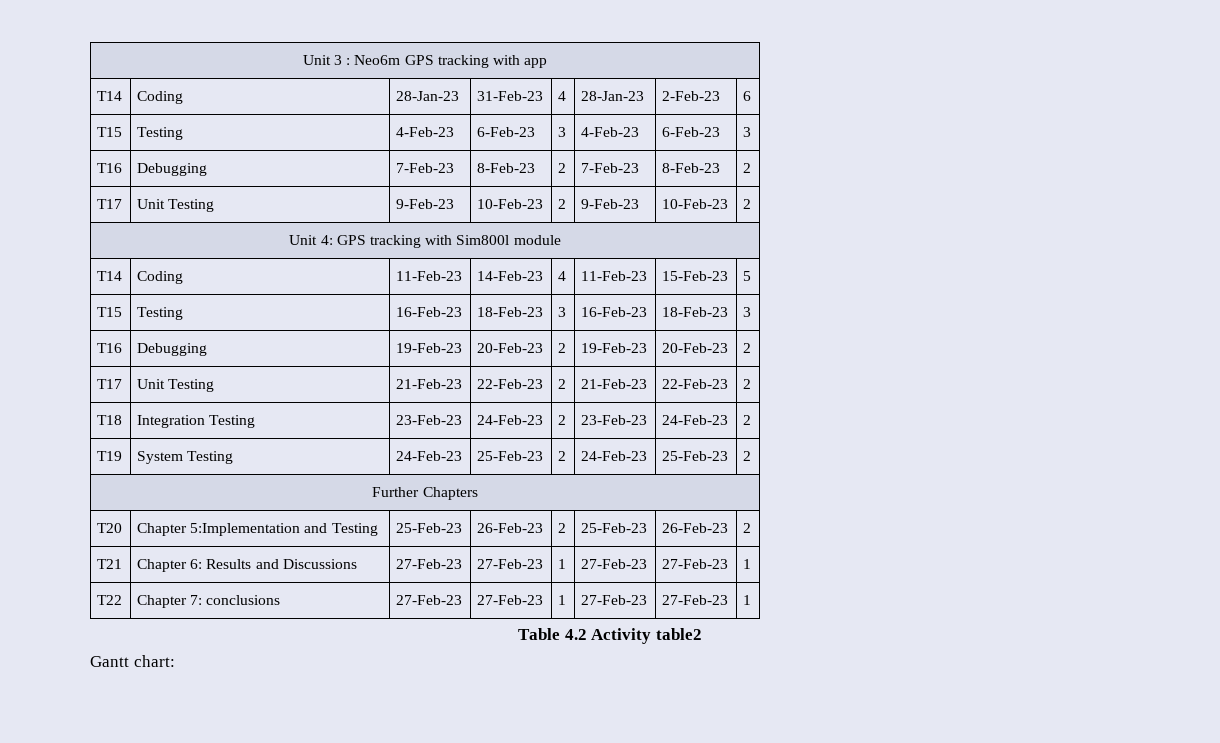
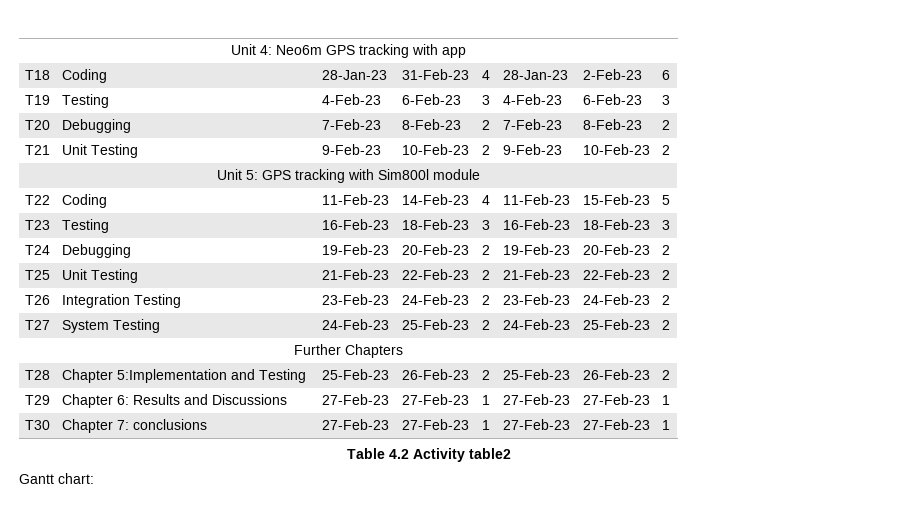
[302,55,351,65] Unit 3 : -> [231,44,272,55] Unit 4:
[97,91,123,101] T14 -> [24,70,50,80] T18
[97,127,123,137] T15 -> [24,95,50,105] T19
[97,163,123,173] T16 -> [24,120,50,130] T20
[97,199,123,209] T17 -> [24,145,50,155] T21
[320,235,333,245] 4: -> [246,170,258,180] 5:
[97,271,123,281] T14 -> [24,195,50,205] T22
[97,307,123,317] T15 -> [24,220,50,230] T23
[97,343,123,353] T16 -> [24,245,50,255] T24
[97,379,123,389] T17 -> [24,270,50,280] T25
[97,415,123,425] T18 -> [24,295,50,305] T26
[97,451,123,461] T19 -> [24,320,50,330] T27
[97,523,123,533] T20 -> [24,370,50,380] T28
[97,559,123,569] T21 -> [24,395,50,405] T29
[97,595,123,605] T22 -> [24,420,50,430] T30

